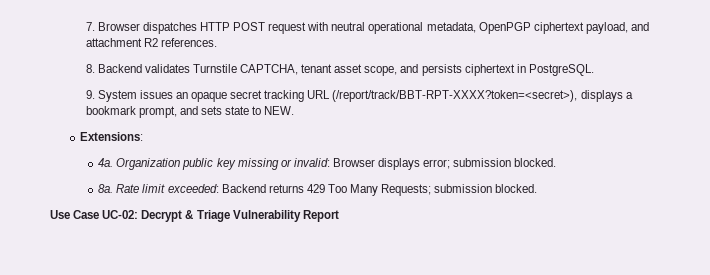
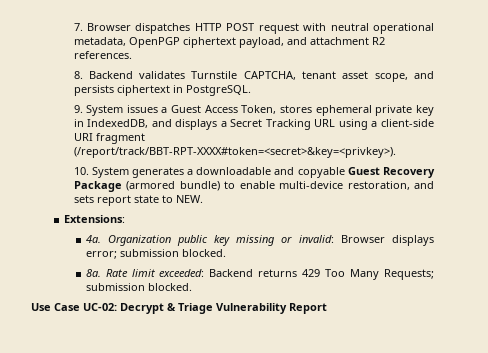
[175,90,633,102] [85,106,177,118] an opaque secret tracking URL (/report/track/BBT-RPT-XXXX?token=<secret>), displays a bookmark prompt, -> [161,105,435,116] [73,119,434,130] [73,133,145,144] [73,147,396,158] [73,167,435,178] [73,181,410,192] a Guest Access Token, stores ephemeral private key in IndexedDB, and displays a Secret Tracking URL using a client-side URI fragment (/report/track/BBT-RPT-XXXX#token=<secret>&key=<privkey>). // 10. System generates a downloadable and copyable Guest Recovery Package (armored bundle) to enable multi-device restoration,
(222, 110) none -> [96,195,131,206] report

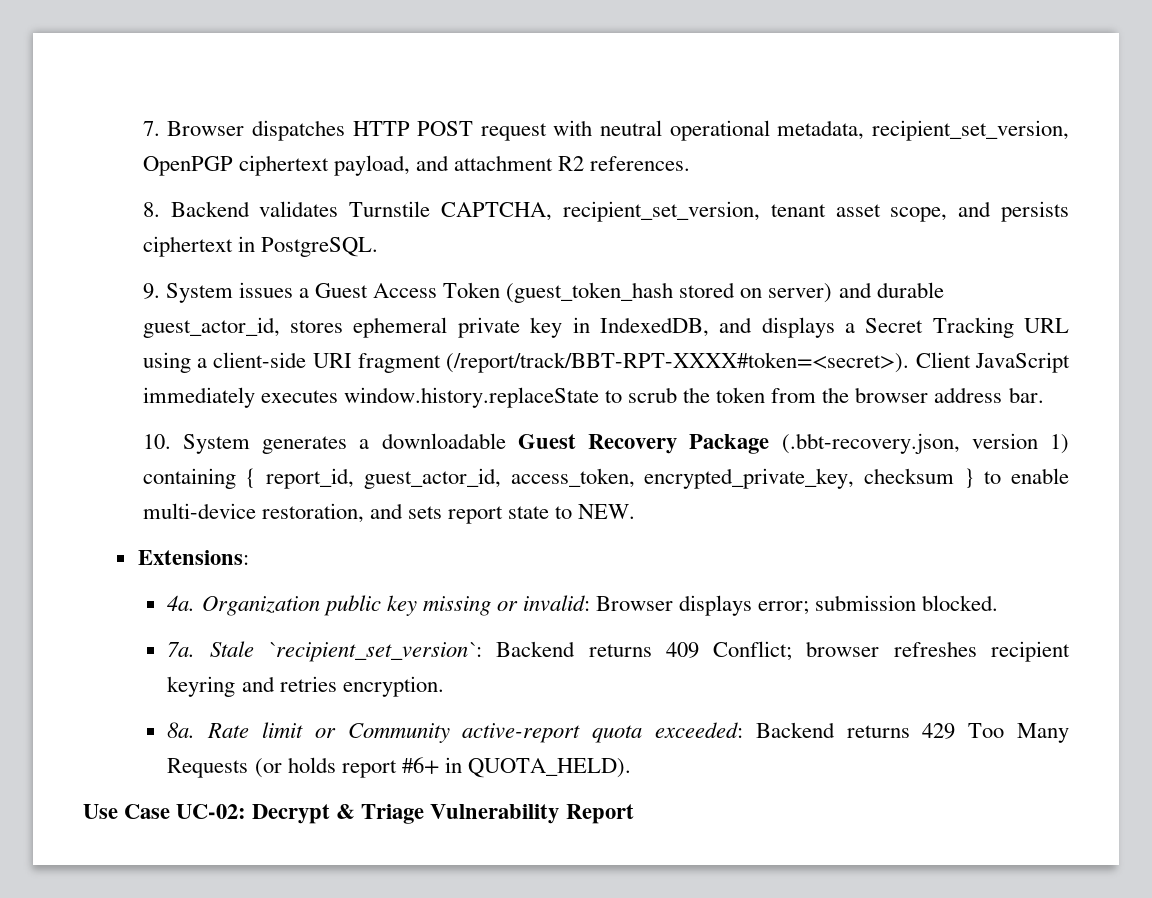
(126, 41) none -> [872,120,1069,141] recipient_set_version,
(296, 75) none -> [562,201,760,222] recipient_set_version,
[241,105,277,114] Token, -> [443,282,944,303] [142,317,280,338] Token (guest_token_hash stored on server) and durable guest_actor_id,
[73,147,396,158] (/report/track/BBT-RPT-XXXX#token=<secret>&key=<privkey>). -> [446,352,1070,373] [142,387,1044,408] (/report/track/BBT-RPT-XXXX#token=<secret>). Client JavaScript immediately executes window.history.replaceState to scrub the token from the browser address bar.
[274,167,345,178] and copyable -> (506, 441) none
[126,181,220,191] (armored bundle) -> [781,433,1070,454] [142,468,975,489] (.bbt-recovery.json, version 1) containing { report_id, guest_actor_id, access_token, encrypted_private_key, checksum }
(226, 253) none -> [167,641,1070,662] [167,676,444,697] // 7a. Stale `recipient_set_version`: Backend returns 409 Conflict; browser refreshes recipient keyring and retries encryption.
(155, 273) none -> [314,723,643,743] or Community active-report quota
[384,269,435,280] [85,283,192,291] Requests; submission blocked. -> [167,757,631,778] Requests (or holds report #6+ in QUOTA_HELD).

